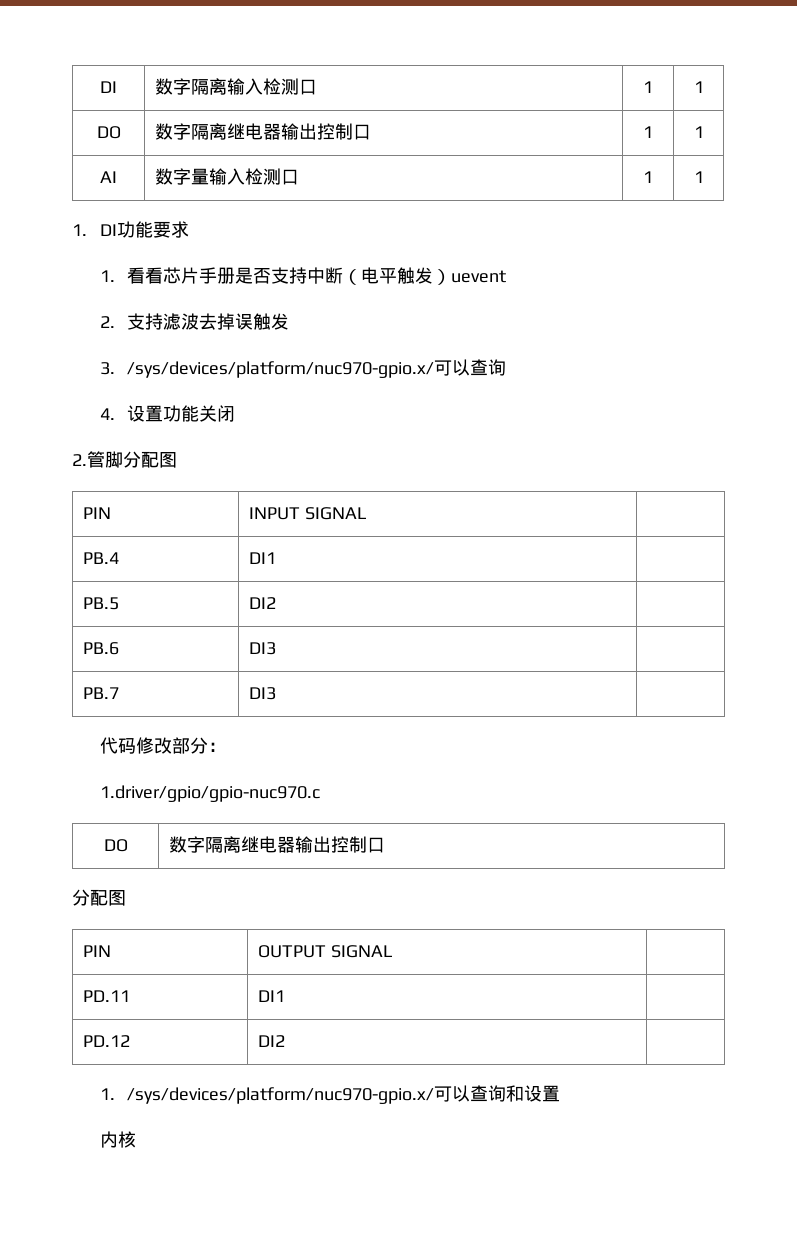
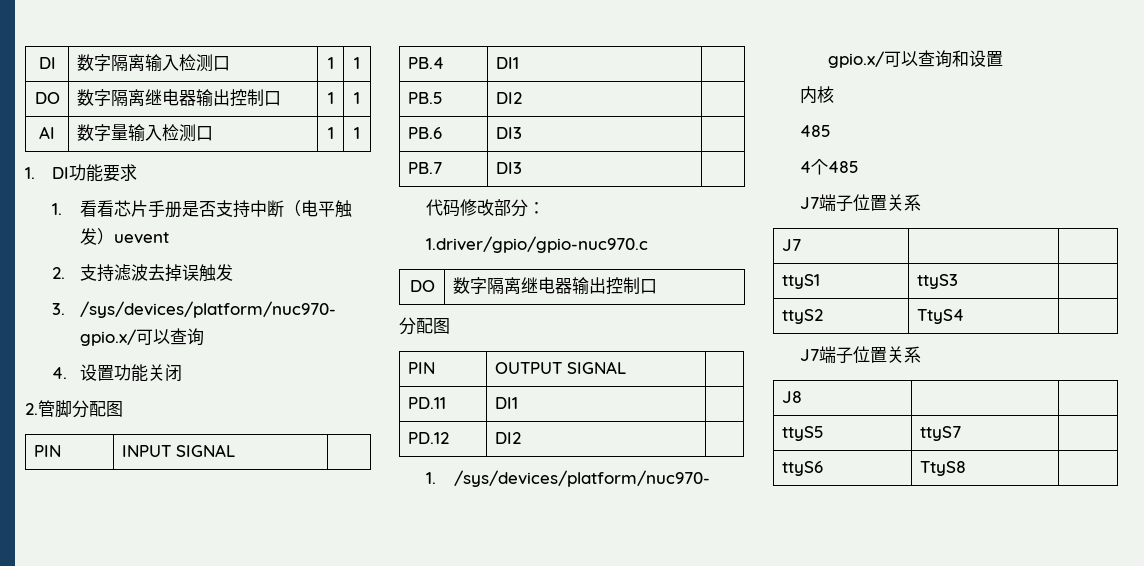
(136, 1139) none -> [800,125,832,137] [800,159,860,175] [800,194,922,212] [781,239,801,251] [781,274,820,289] [916,274,958,289] [781,309,823,324] [916,309,964,324] [800,346,922,364] [781,391,802,403] [781,426,824,441] [919,426,961,441] [781,461,823,476] [919,461,966,476] // 485 // 4个485 // J7端子位置关系 // J7 | | // ttyS1 | ttyS3 | // ttyS2 | TtyS4 | // J7端子位置关系 // J8 | | // ttyS5 | ttyS7 | // ttyS6 | TtyS8 |

